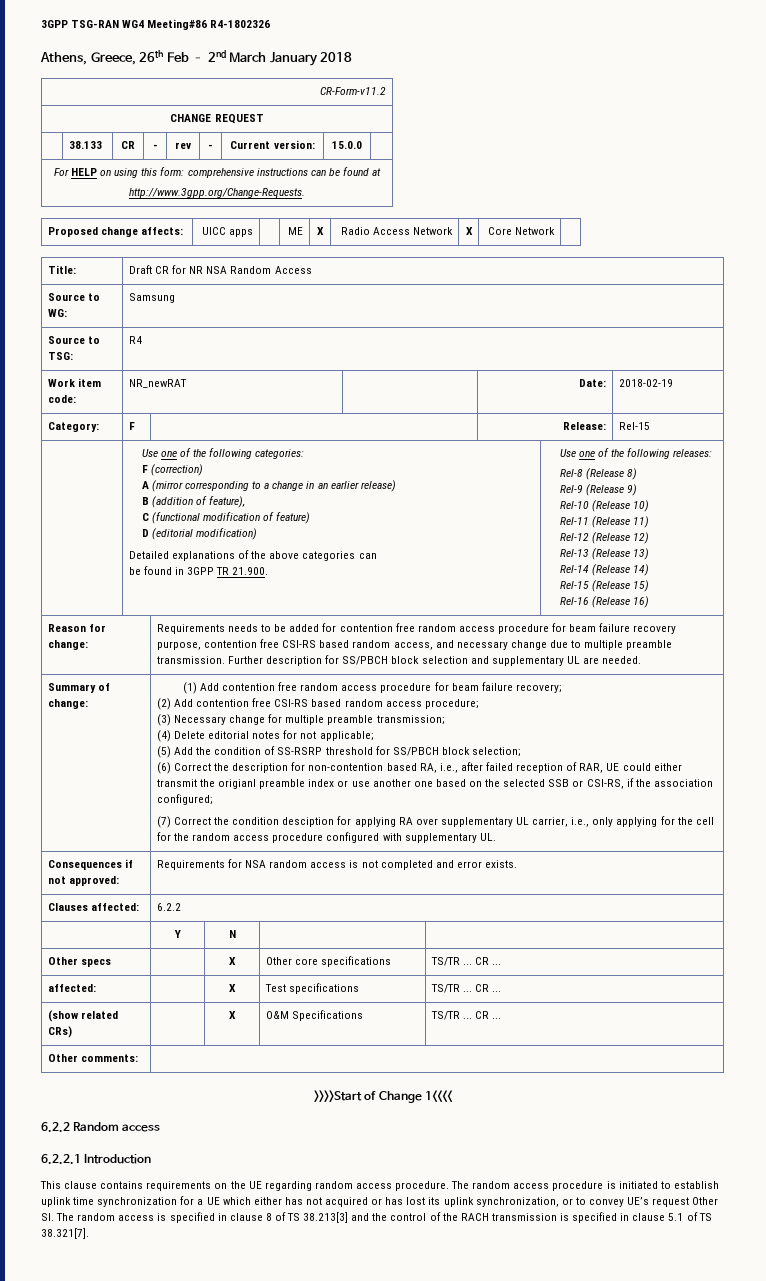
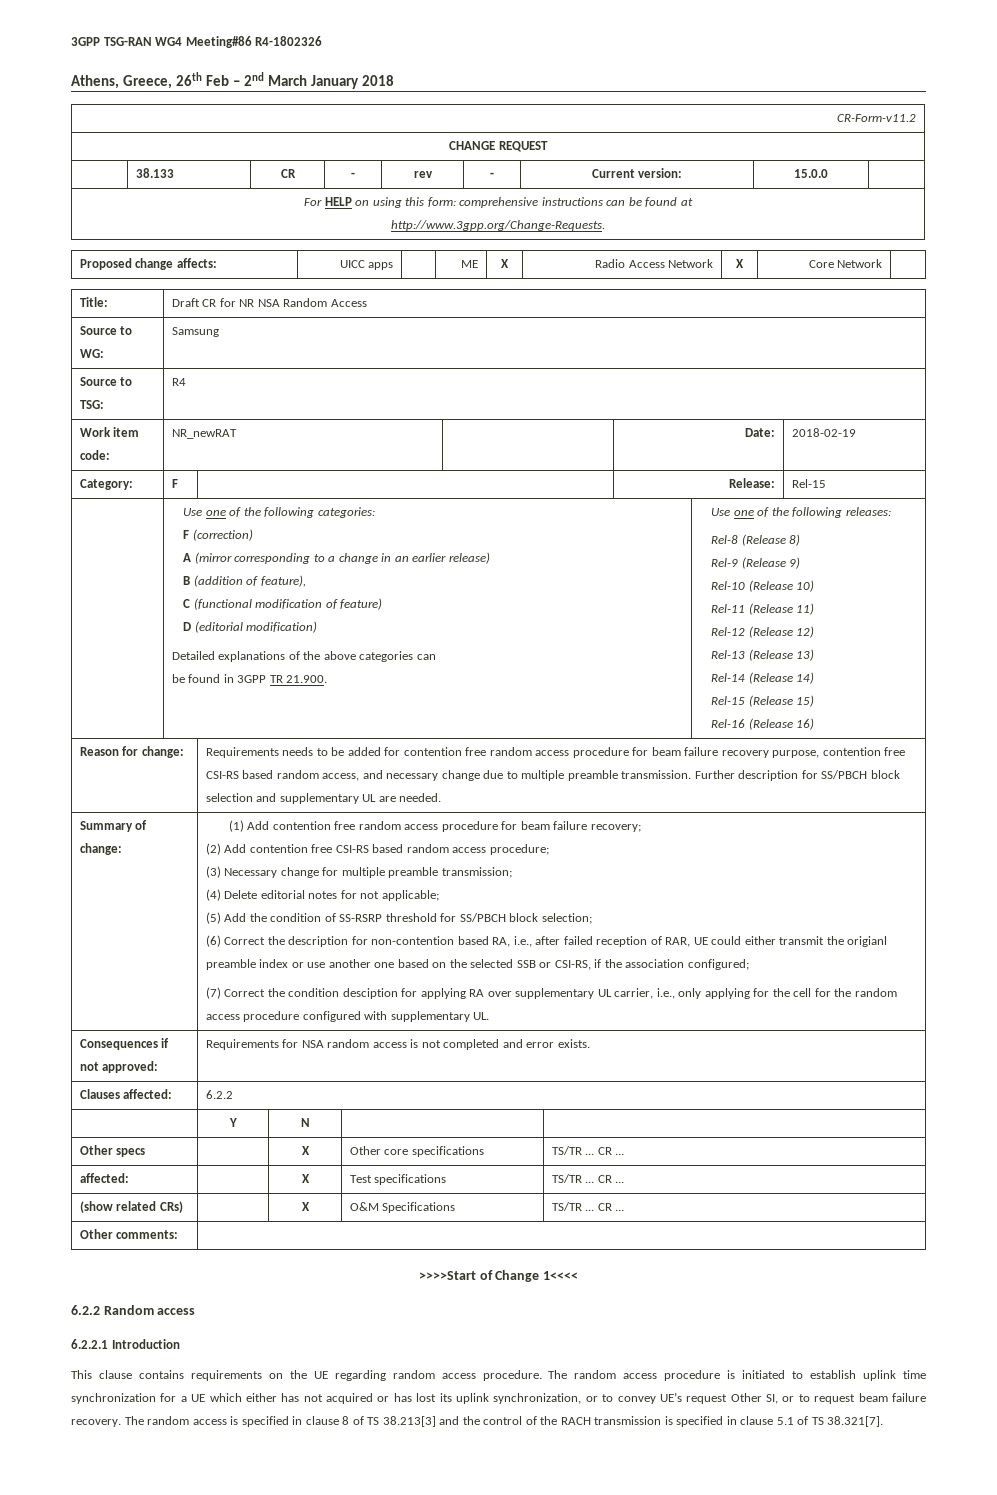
[41,1213,54,1221] SI. -> [766,1393,926,1404] [71,1419,121,1427] SI, or to request beam failure recovery.

